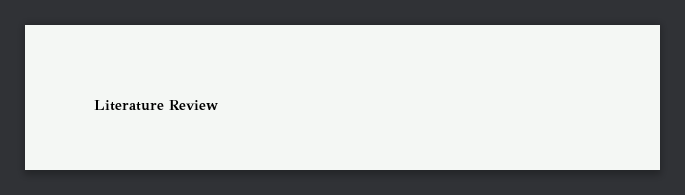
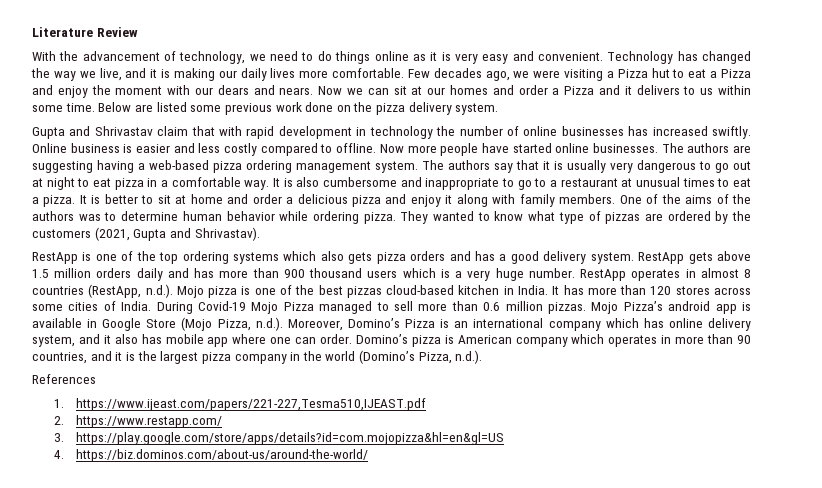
(218, 105) none -> [32,51,752,64] [31,68,752,81] [32,85,751,98] [32,102,499,115] [32,126,751,139] [32,143,752,156] [32,160,751,173] [32,177,751,190] [32,194,751,207] [32,211,752,224] [32,227,260,241] [32,251,752,264] [32,268,751,281] [32,284,752,298] [32,301,751,314] [32,317,752,331] [32,334,752,347] [32,350,483,364] [32,374,96,384] [54,398,427,411] [54,415,223,428] [54,432,505,445] [54,449,369,462] // With the advancement of technology, we need to do things online as it is very easy and convenient. Technology has changed the way we live, and it is making our daily lives more comfortable. Few decades ago, we were visiting a Pizza hut to eat a Pizza and enjoy the moment with our dears and nears. Now we can sit at our homes and order a Pizza and it delivers to us within some time. Below are listed some previous work done on the pizza delivery system. // Gupta and Shrivastav claim that with rapid development in technology the number of online businesses has increased swiftly. Online business is easier and less costly compared to offline. Now more people have started online businesses. The authors are suggesting having a web-based pizza ordering management system. The authors say that it is usually very dangerous to go out at night to eat pizza in a comfortable way. It is also cumbersome and inappropriate to go to a restaurant at unusual times to eat a pizza. It is better to sit at home and order a delicious pizza and enjoy it along with family members. One of the aims of the authors was to determine human behavior while ordering pizza. They wanted to know what type of pizzas are ordered by the customers (2021, Gupta and Shrivastav). // RestApp is one of the top ordering systems which also gets pizza orders and has a good delivery system. RestApp gets above 1.5 million orders daily and has more than 900 thousand users which is a very huge number. RestApp operates in almost 8 countries (RestApp, n.d.). Mojo pizza is one of the best pizzas cloud-based kitchen in India. It has more than 120 stores across some cities of India. During Covid-19 Mojo Pizza managed to sell more than 0.6 million pizzas. Mojo Pizza’s android app is available in Google Store (Mojo Pizza, n.d.). Moreover, Domino’s Pizza is an international company which has online delivery system, and it also has mobile app where one can order. Domino’s pizza is American company which operates in more than 90 countries, and it is the largest pizza company in the world (Domino’s Pizza, n.d.). // References // 1. https://www.ijeast.com/papers/221-227,Tesma510,IJEAST.pdf // 2. https://www.restapp.com/ // 3. https://play.google.com/store/apps/details?id=com.mojopizza&hl=en&gl=US // 4. https://biz.dominos.com/about-us/around-the-world/

